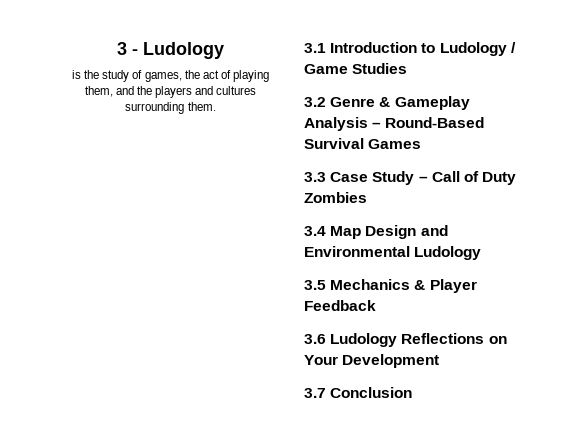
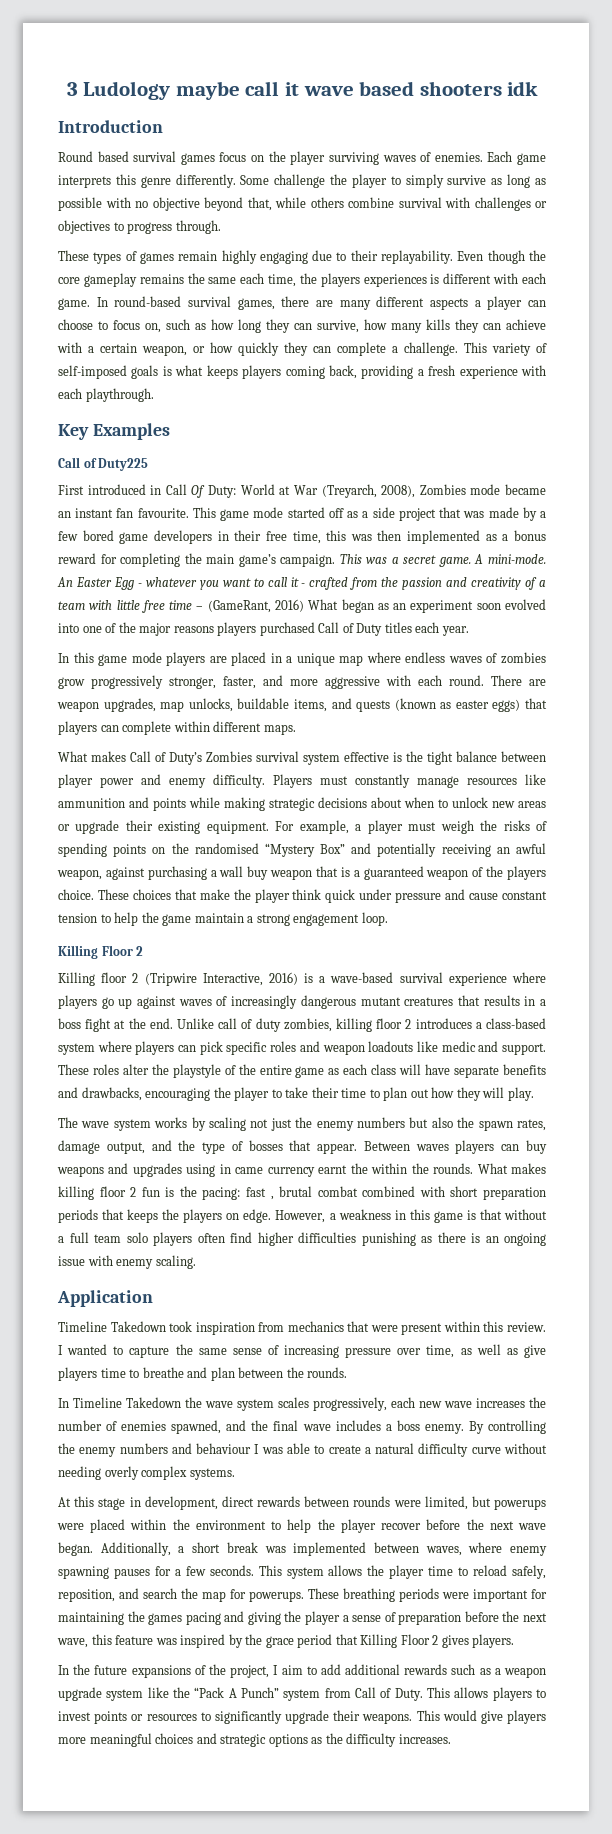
[132,42,224,59] [72,70,269,82] [84,86,257,98] [125,102,216,114] [304,42,516,56] [304,63,408,74] [304,96,470,110] [304,117,485,131] [304,138,422,149] [304,171,517,185] [304,192,367,203] [304,225,448,239] [304,246,482,260] [304,279,477,293] [304,300,376,311] [304,333,507,347] [304,354,440,368] [304,387,413,398] - Ludology // is the study of games, the act of playing them, and the players and cultures surrounding them. // 3.1 Introduction to Ludology / Game Studies // 3.2 Genre & Gameplay Analysis – Round-Based Survival Games // 3.3 Case Study – Call of Duty Zombies // 3.4 Map Design and Environmental Ludology // 3.5 Mechanics & Player Feedback // 3.6 Ludology Reflections on Your Development // 3.7 Conclusion -> [83,81,539,100] [58,120,163,133] [58,151,547,165] [58,174,547,188] [58,197,547,211] [58,220,221,234] [58,250,547,264] [58,273,547,287] [58,296,547,310] [58,319,546,333] [57,342,547,356] [58,365,547,379] [58,388,154,402] [58,423,170,440] [58,457,149,471] [58,484,547,498] [58,507,547,521] [58,530,547,544] [58,553,547,567] [57,577,547,590] [58,599,546,613] [58,622,469,636] [58,652,547,666] [58,675,546,689] [57,698,547,712] [58,721,296,735] [58,751,546,765] [58,774,546,788] [58,797,546,811] [58,820,547,834] [58,843,546,857] [57,866,546,880] [58,889,547,903] [58,912,388,926] [58,945,144,959] [58,972,546,986] [58,995,546,1009] [58,1018,546,1032] [58,1041,546,1055] [58,1064,546,1078] [58,1087,534,1101] [58,1117,546,1131] [58,1140,547,1154] [57,1163,546,1177] [58,1186,546,1200] [58,1209,547,1223] [58,1232,546,1246] [58,1255,196,1269] [57,1290,153,1307] [58,1321,546,1335] [58,1344,546,1358] [58,1367,348,1381] [58,1397,546,1411] [58,1420,546,1434] [58,1443,547,1457] [58,1466,235,1480] [58,1496,546,1510] [57,1519,546,1533] [58,1542,547,1556] [58,1565,547,1579] [58,1588,547,1602] [58,1611,547,1625] [57,1634,515,1648] [58,1664,546,1678] [58,1687,546,1701] [58,1710,547,1724] [58,1733,451,1747] Ludology maybe call it wave based shooters idk // Introduction // Round based survival games focus on the player surviving waves of enemies. Each game interprets this genre differently. Some challenge the player to simply survive as long as possible with no objective beyond that, while others combine survival with challenges or objectives to progress through. // These types of games remain highly engaging due to their replayability. Even though the core gameplay remains the same each time, the players experiences is different with each game. In round-based survival games, there are many different aspects a player can choose to focus on, such as how long they can survive, how many kills they can achieve with a certain weapon, or how quickly they can complete a challenge. This variety of self-imposed goals is what keeps players coming back, providing a fresh experience with each playthrough. // Key Examples // Call of Duty225 // First introduced in Call Of Duty: World at War (Treyarch, 2008), Zombies mode became an instant fan favourite. This game mode started off as a side project that was made by a few bored game developers in their free time, this was then implemented as a bonus reward for completing the main game’s campaign. This was a secret game. A mini-mode. An Easter Egg - whatever you want to call it - crafted from the passion and creativity of a team with little free time – (GameRant, 2016) What began as an experiment soon evolved into one of the major reasons players purchased Call of Duty titles each year. // In this game mode players are placed in a unique map where endless waves of zombies grow progressively stronger, faster, and more aggressive with each round. There are weapon upgrades, map unlocks, buildable items, and quests (known as easter eggs) that players can complete within different maps. // What makes Call of Duty’s Zombies survival system effective is the tight balance between player power and enemy difficulty. Players must constantly manage resources like ammunition and points while making strategic decisions about when to unlock new areas or upgrade their existing equipment. For example, a player must weigh the risks of spending points on the randomised “Mystery Box” and potentially receiving an awful weapon, against purchasing a wall buy weapon that is a guaranteed weapon of the players choice. These choices that make the player think quick under pressure and cause constant tension to help the game maintain a strong engagement loop. // Killing Floor 2 // Killing floor 2 (Tripwire Interactive, 2016) is a wave-based survival experience where players go up against waves of increasingly dangerous mutant creatures that results in a boss fight at the end. Unlike call of duty zombies, killing floor 2 introduces a class-based system where players can pick specific roles and weapon loadouts like medic and support. These roles alter the playstyle of the entire game as each class will have separate benefits and drawbacks, encouraging the player to take their time to plan out how they will play. // The wave system works by scaling not just the enemy numbers but also the spawn rates, damage output, and the type of bosses that appear. Between waves players can buy weapons and upgrades using in came currency earnt the within the rounds. What makes killing floor 2 fun is the pacing: fast , brutal combat combined with short preparation periods that keeps the players on edge. However, a weakness in this game is that without a full team solo players often find higher difficulties punishing as there is an ongoing issue with enemy scaling. // Application // Timeline Takedown took inspiration from mechanics that were present within this review. I wanted to capture the same sense of increasing pressure over time, as well as give players time to breathe and plan between the rounds. // In Timeline Takedown the wave system scales progressively, each new wave increases the number of enemies spawned, and the final wave includes a boss enemy. By controlling the enemy numbers and behaviour I was able to create a natural difficulty curve without needing overly complex systems. // At this stage in development, direct rewards between rounds were limited, but powerups were placed within the environment to help the player recover before the next wave began. Additionally, a short break was implemented between waves, where enemy spawning pauses for a few seconds. This system allows the player time to reload safely, reposition, and search the map for powerups. These breathing periods were important for maintaining the games pacing and giving the player a sense of preparation before the next wave, this feature was inspired by the grace period that Killing Floor 2 gives players. // In the future expansions of the project, I aim to add additional rewards such as a weapon upgrade system like the “Pack A Punch” system from Call of Duty. This allows players to invest points or resources to significantly upgrade their weapons. This would give players more meaningful choices and strategic options as the difficulty increases.

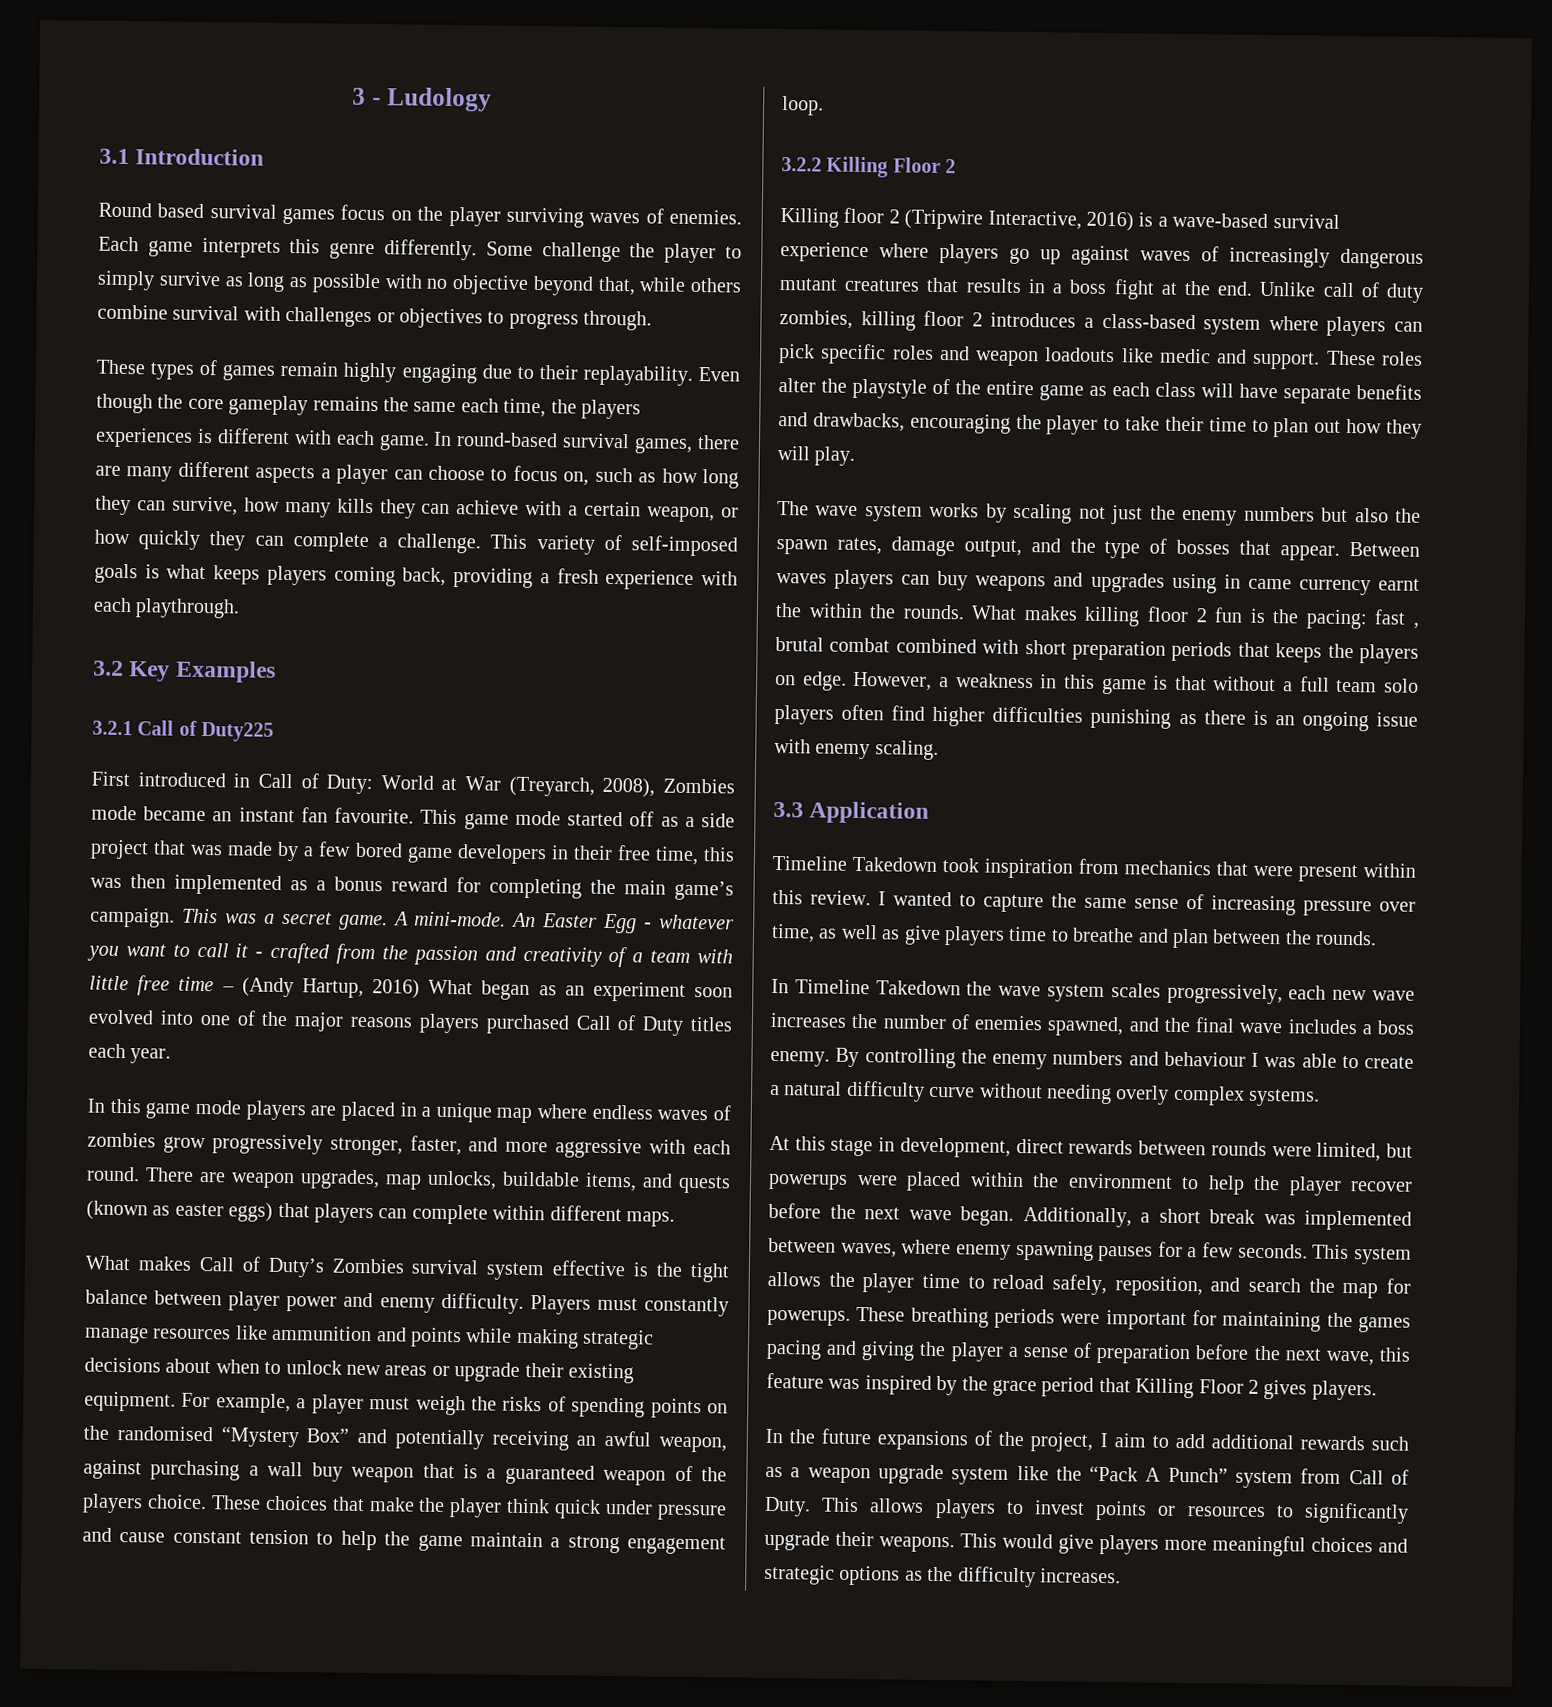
(78, 89) none -> [372,97,381,106] -
[175,81,539,100] maybe call it wave based shooters idk // -> [99,148,130,165] // 3.1
(154, 395) none -> [93,660,124,677] 3.2
(170, 431) none -> [92,720,133,736] 3.2.1
[191,485,206,498] Of -> [300,773,319,789] of
[207,600,271,613] (GameRant, -> [241,977,364,998] (Andy Hartup,
(388, 919) none -> [781,157,822,172] 3.2.2
(196, 1262) none -> [773,801,804,818] 3.3

